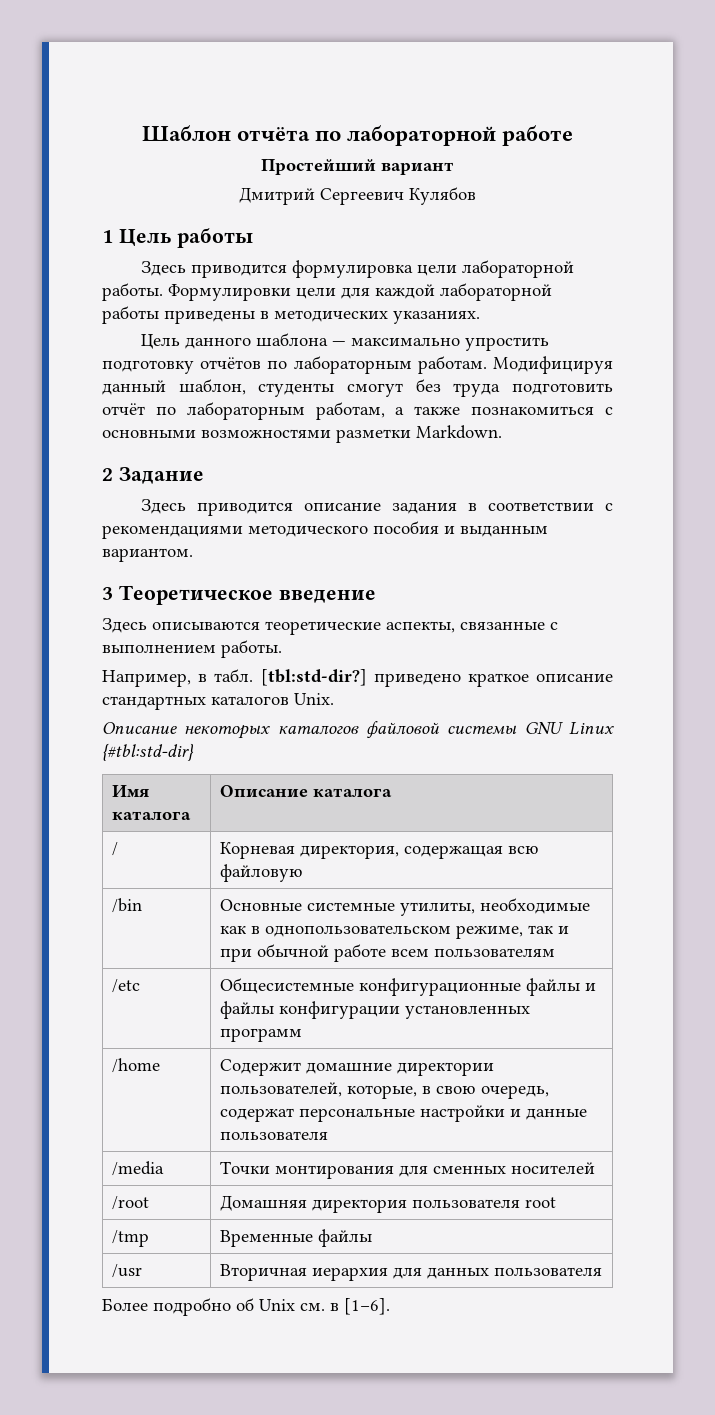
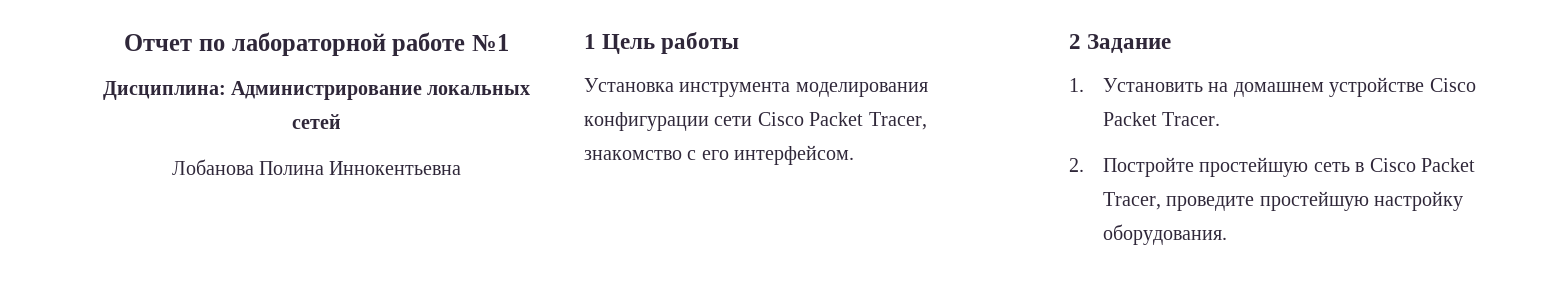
[141,125,310,141] Шаблон отчёта -> [124,34,193,51] Отчет
[261,159,454,175] [239,187,476,205] [102,228,253,248] [140,260,574,278] [102,283,552,301] [102,306,480,324] [140,333,549,351] [102,356,613,374] [102,379,613,397] [102,402,613,420] [102,425,502,443] [102,467,204,484] [140,499,613,516] [102,521,548,539] [102,548,193,562] [102,585,376,605] [102,618,558,635] [102,640,282,658] [102,669,613,687] [102,693,334,710] [102,721,614,739] [102,743,194,762] [112,785,151,797] [112,811,192,820] [220,785,393,797] [112,842,119,856] [220,842,540,859] [220,864,304,882] [112,898,143,913] [220,898,591,916] [220,925,570,939] [220,944,556,962] [112,979,141,993] [220,978,597,996] [220,1001,531,1019] [220,1028,303,1042] [112,1058,161,1073] [220,1059,495,1076] [220,1082,550,1099] [220,1105,588,1122] [220,1131,329,1140] [112,1161,165,1176] [220,1161,596,1179] [112,1196,150,1210] [220,1195,557,1213] [112,1230,150,1247] [220,1229,373,1247] [112,1264,143,1278] [220,1264,603,1281] [102,1298,390,1316] // Простейший вариант // Дмитрий Сергеевич Кулябов // 1 Цель работы // Здесь приводится формулировка цели лабораторной работы. Формулировки цели для каждой лабораторной работы приведены в методических указаниях. // Цель данного шаблона — максимально упростить подготовку отчётов по лабораторным работам. Модифицируя данный шаблон, студенты смогут без труда подготовить отчёт по лабораторным работам, а также познакомиться с основными возможностями разметки Markdown. // 2 Задание // Здесь приводится описание задания в соответствии с рекомендациями методического пособия и выданным вариантом. // 3 Теоретическое введение // Здесь описываются теоретические аспекты, связанные с выполнением работы. // Например, в табл. [tbl:std-dir?] приведено краткое описание стандартных каталогов Unix. // Описание некоторых каталогов файловой системы GNU Linux {#tbl:std-dir} // Имя каталога | Описание каталога // / | Корневая директория, содержащая всю файловую // /bin | Основные системные утилиты, необходимые как в однопользовательском режиме, так и при обычной работе всем пользователям // /etc | Общесистемные конфигурационные файлы и файлы конфигурации установленных программ // /home | Содержит домашние директории пользователей, которые, в свою очередь, содержат персональные настройки и данные пользователя // /media | Точки монтирования для сменных носителей // /root | Домашняя директория пользователя root // /tmp | Временные файлы // /usr | Вторичная иерархия для данных пользователя // Более подробно об Unix см. в [1–6]. -> [471,34,509,51] [102,81,531,100] [292,114,341,129] [171,159,462,175] [584,32,740,54] [584,78,928,97] [584,112,927,131] [584,145,855,165] [1069,34,1172,53] [1069,77,1476,97] [1102,112,1221,126] [1069,157,1475,177] [1102,191,1464,211] [1102,224,1227,245] №1 // Дисциплина: Администрирование локальных сетей // Лобанова Полина Иннокентьевна // 1 Цель работы // Установка инструмента моделирования конфигурации сети Cisco Packet Tracer, знакомство с его интерфейсом. // 2 Задание // 1. Установить на домашнем устройстве Cisco Packet Tracer. // 2. Постройте простейшую сеть в Cisco Packet Tracer, проведите простейшую настройку оборудования.

